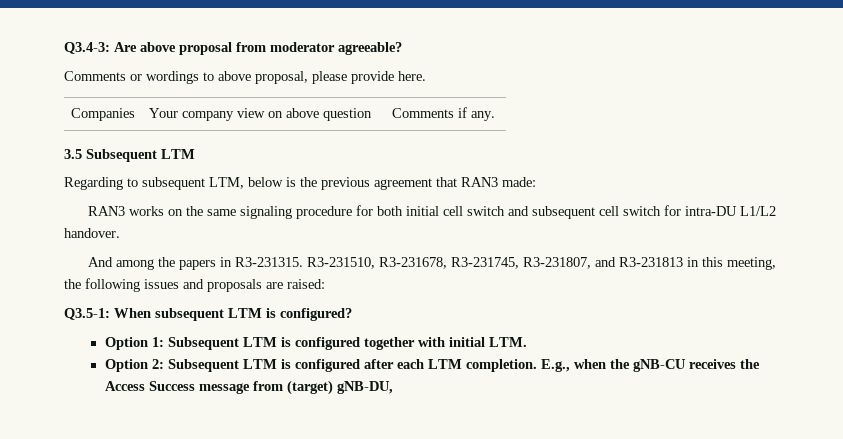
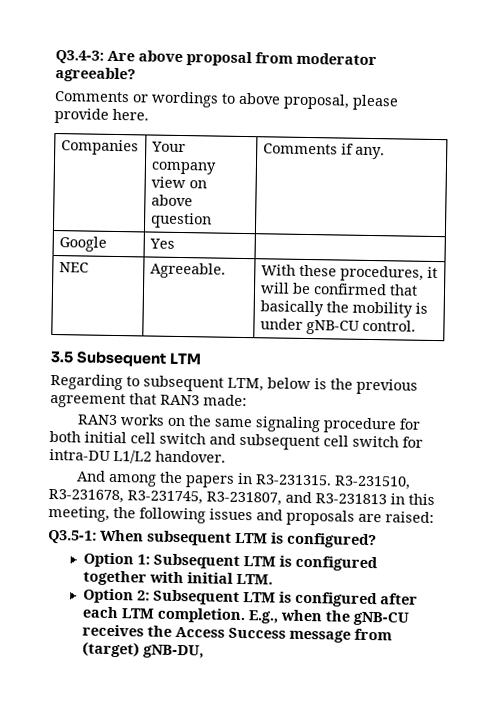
(495, 116) none -> [58,236,107,252] [148,238,175,249] [58,262,89,273] [149,262,226,279] [260,264,438,282] [259,282,418,296] [259,300,428,318] [259,318,416,335] // Google | Yes | // NEC | Agreeable. | With these procedures, it will be confirmed that basically the mobility is under gNB-CU control.

